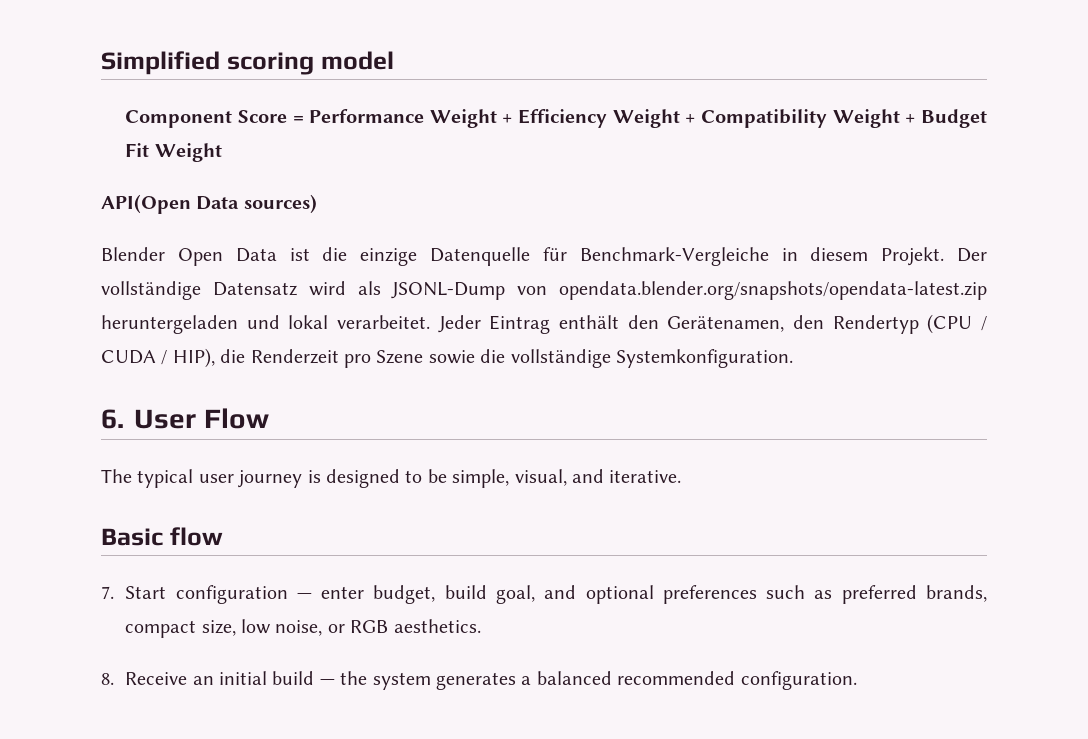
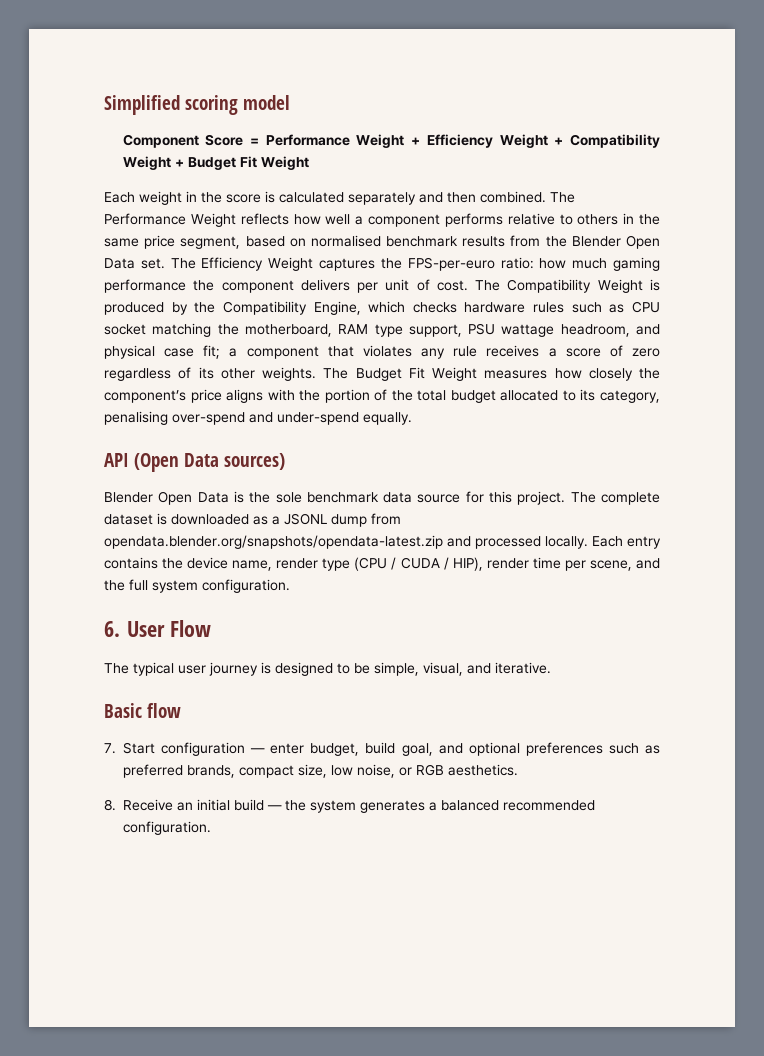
[101,194,191,214] API(Open -> [104,191,575,205] [104,213,660,227] [104,235,660,249] [104,257,660,271] [104,279,660,293] [104,301,660,315] [104,323,660,337] [104,345,660,359] [104,367,660,381] [104,389,661,403] [104,411,412,425] [104,453,180,472] Each weight in the score is calculated separately and then combined. The Performance Weight reflects how well a component performs relative to others in the same price segment, based on normalised benchmark results from the Blender Open Data set. The Efficiency Weight captures the FPS-per-euro ratio: how much gaming performance the component delivers per unit of cost. The Compatibility Weight is produced by the Compatibility Engine, which checks hardware rules such as CPU socket matching the motherboard, RAM type support, PSU wattage headroom, and physical case fit; a component that violates any rule receives a score of zero regardless of its other weights. The Budget Fit Weight measures how closely the component’s price aligns with the portion of the total budget allocated to its category, penalising over-spend and under-spend equally. // API (Open
[289,247,988,266] [101,281,987,300] [101,315,919,334] ist die einzige Datenquelle für Benchmark-Vergleiche in diesem Projekt. Der vollständige Datensatz wird als JSONL-Dump von opendata.blender.org/snapshots/opendata-latest.zip heruntergeladen und lokal verarbeitet. Jeder Eintrag enthält den Gerätenamen, den Rendertyp -> [233,491,661,505] [104,513,401,527] [104,535,661,549] [104,557,351,571] is the sole benchmark data source for this project. The complete dataset is downloaded as a JSONL dump from opendata.blender.org/snapshots/opendata-latest.zip and processed locally. Each entry contains the device name, render type
[220,349,793,368] die Renderzeit pro Szene sowie die vollständige Systemkonfiguration. -> [486,557,660,571] [104,579,290,593] render time per scene, and the full system configuration.

